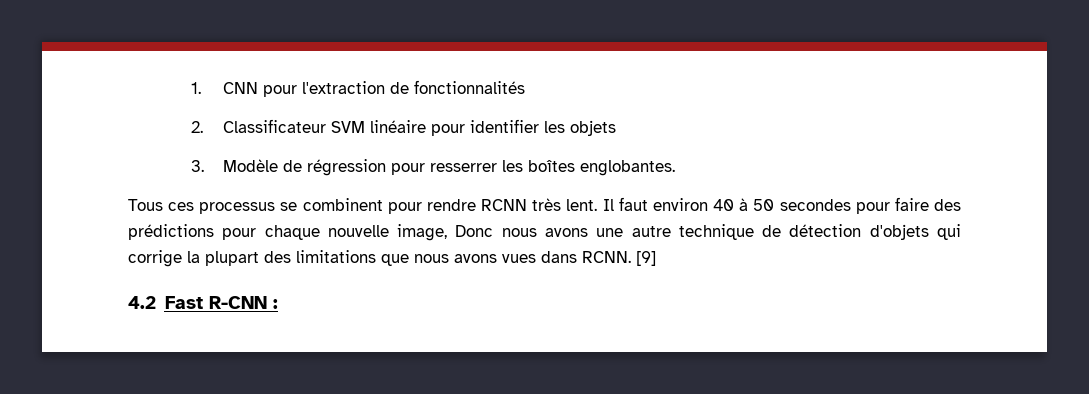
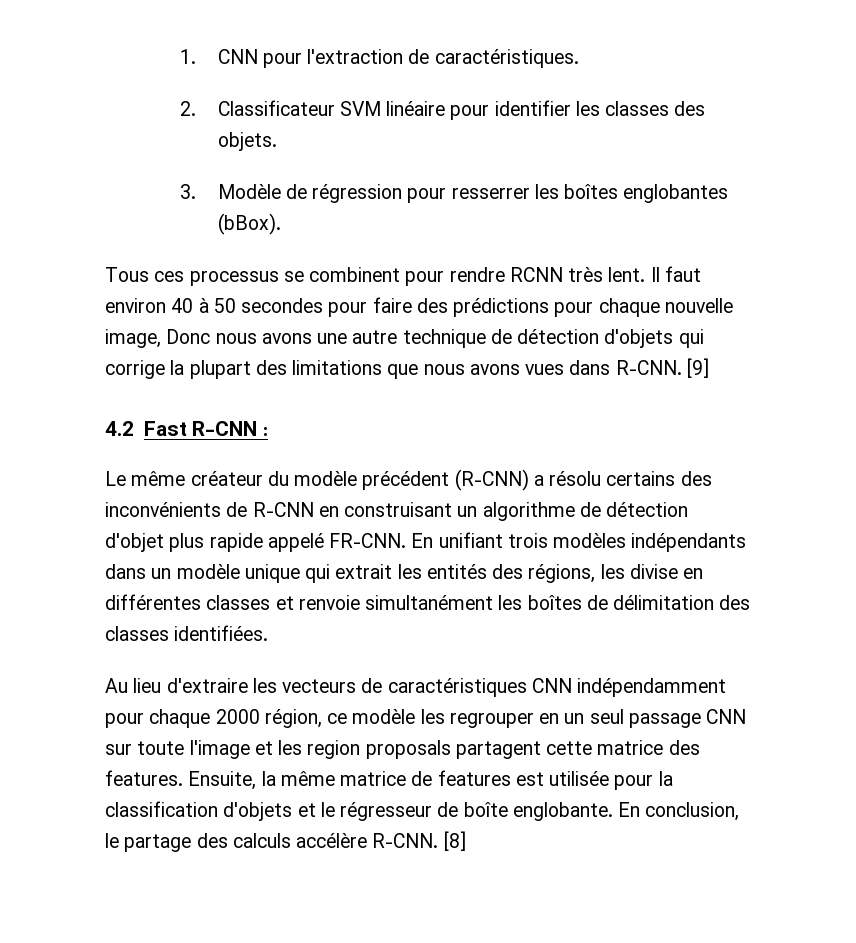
[414,80,526,94] fonctionnalités -> [434,49,579,68] caractéristiques.
[570,120,617,136] objets -> [605,101,706,116] [217,132,277,151] classes des objets.
[580,160,676,176] englobantes. -> [623,184,729,203] [217,213,281,235] englobantes (bBox).
[582,251,631,263] RCNN. -> [615,360,682,375] R-CNN.
(278, 304) none -> [105,469,712,491] [105,502,689,521] [105,532,747,552] [105,564,704,583] [105,594,751,610] [105,625,269,641] [105,678,727,697] [105,709,747,728] [105,740,700,759] [105,770,673,790] [105,801,740,821] [105,831,466,852] // Le même créateur du modèle précédent (R-CNN) a résolu certains des inconvénients de R-CNN en construisant un algorithme de détection d'objet plus rapide appelé FR-CNN. En unifiant trois modèles indépendants dans un modèle unique qui extrait les entités des régions, les divise en différentes classes et renvoie simultanément les boîtes de délimitation des classes identifiées. // Au lieu d'extraire les vecteurs de caractéristiques CNN indépendamment pour chaque 2000 région, ce modèle les regrouper en un seul passage CNN sur toute l'image et les region proposals partagent cette matrice des features. Ensuite, la même matrice de features est utilisée pour la classification d'objets et le régresseur de boîte englobante. En conclusion, le partage des calculs accélère R-CNN. [8]

